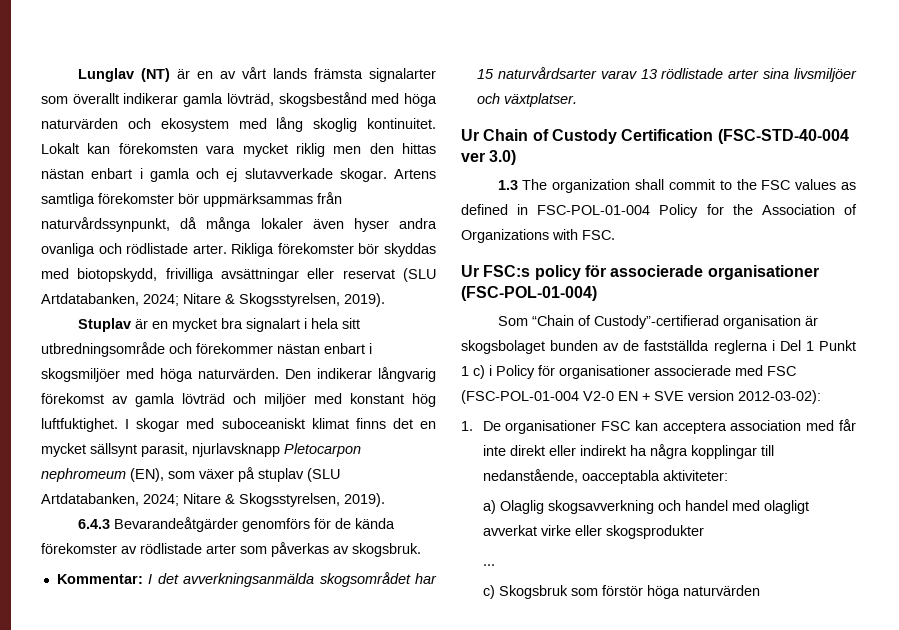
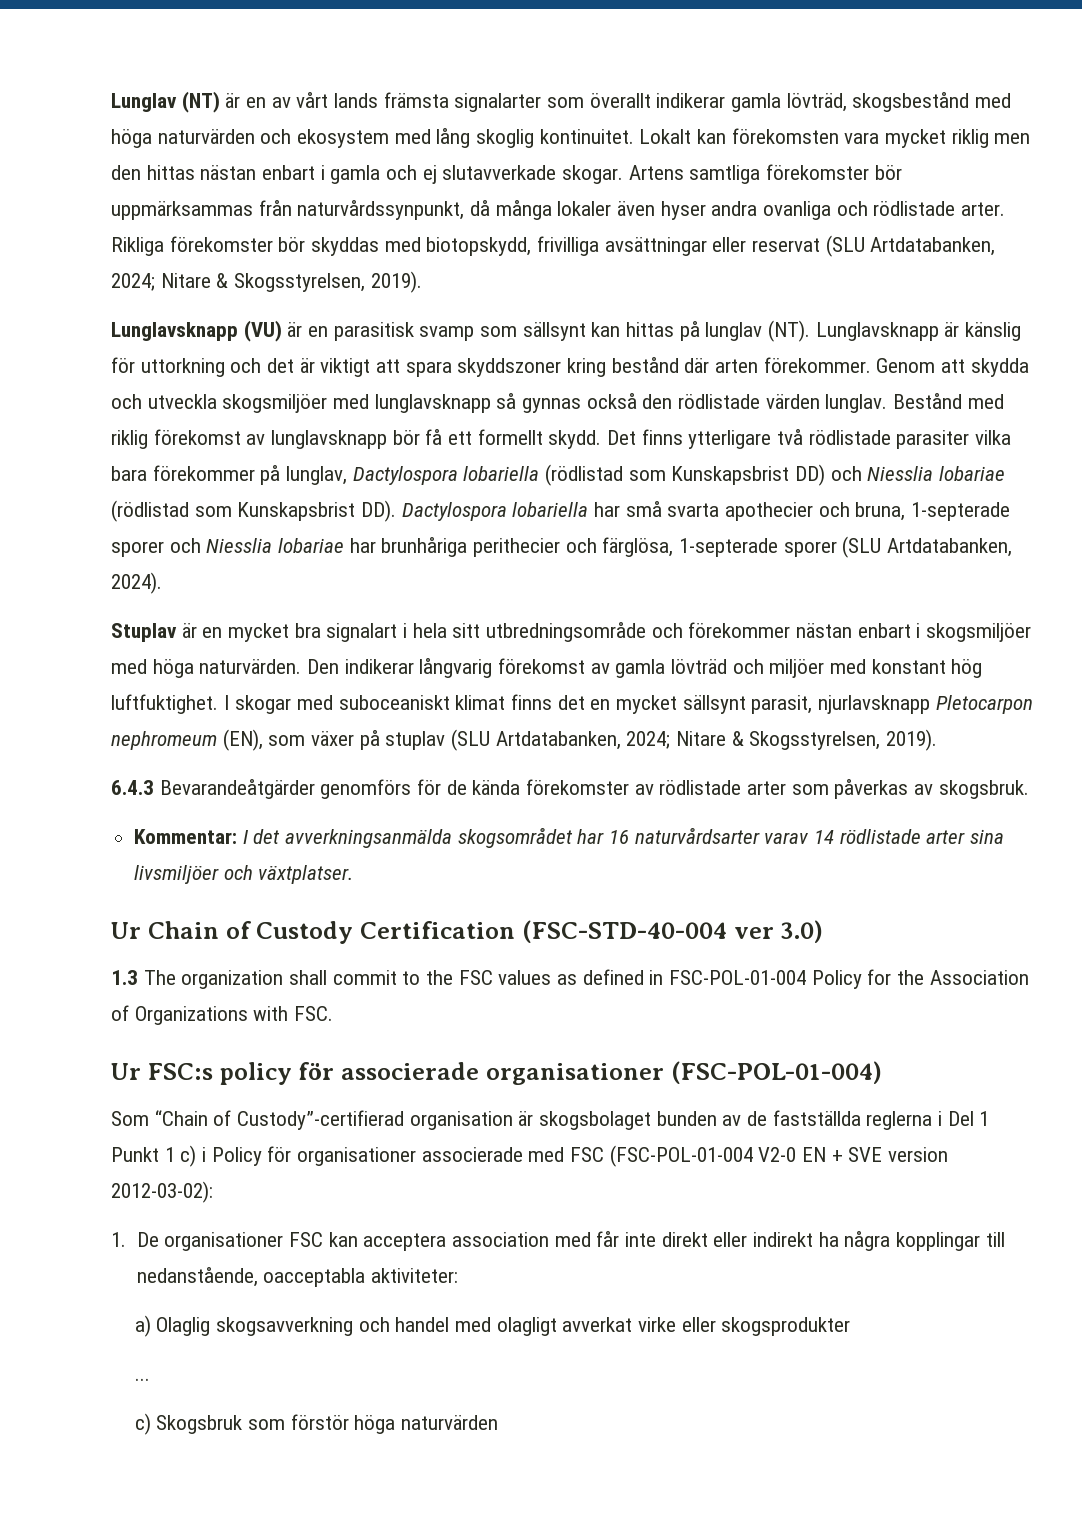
(385, 300) none -> [111,320,1022,342] [111,357,1029,377] [111,393,1004,413] [111,429,1012,449] [111,464,1006,486] [111,500,1011,522] [111,536,1013,558] [111,572,162,594] // Lunglavsknapp (VU) är en parasitisk svamp som sällsynt kan hittas på lunglav (NT). Lunglavsknapp är känslig för uttorkning och det är viktigt att spara skyddszoner kring bestånd där arten förekommer. Genom att skydda och utveckla skogsmiljöer med lunglavsknapp så gynnas också den rödlistade värden lunglav. Bestånd med riklig förekomst av lunglavsknapp bör få ett formellt skydd. Det finns ytterligare två rödlistade parasiter vilka bara förekommer på lunglav, Dactylospora lobariella (rödlistad som Kunskapsbrist DD) och Niesslia lobariae (rödlistad som Kunskapsbrist DD). Dactylospora lobariella har små svarta apothecier och bruna, 1-septerade sporer och Niesslia lobariae har brunhåriga perithecier och färglösa, 1-septerade sporer (SLU Artdatabanken, 2024).
[476,69,494,79] 15 -> [609,830,630,844] 16
[640,69,657,79] 13 -> [814,830,835,844] 14

